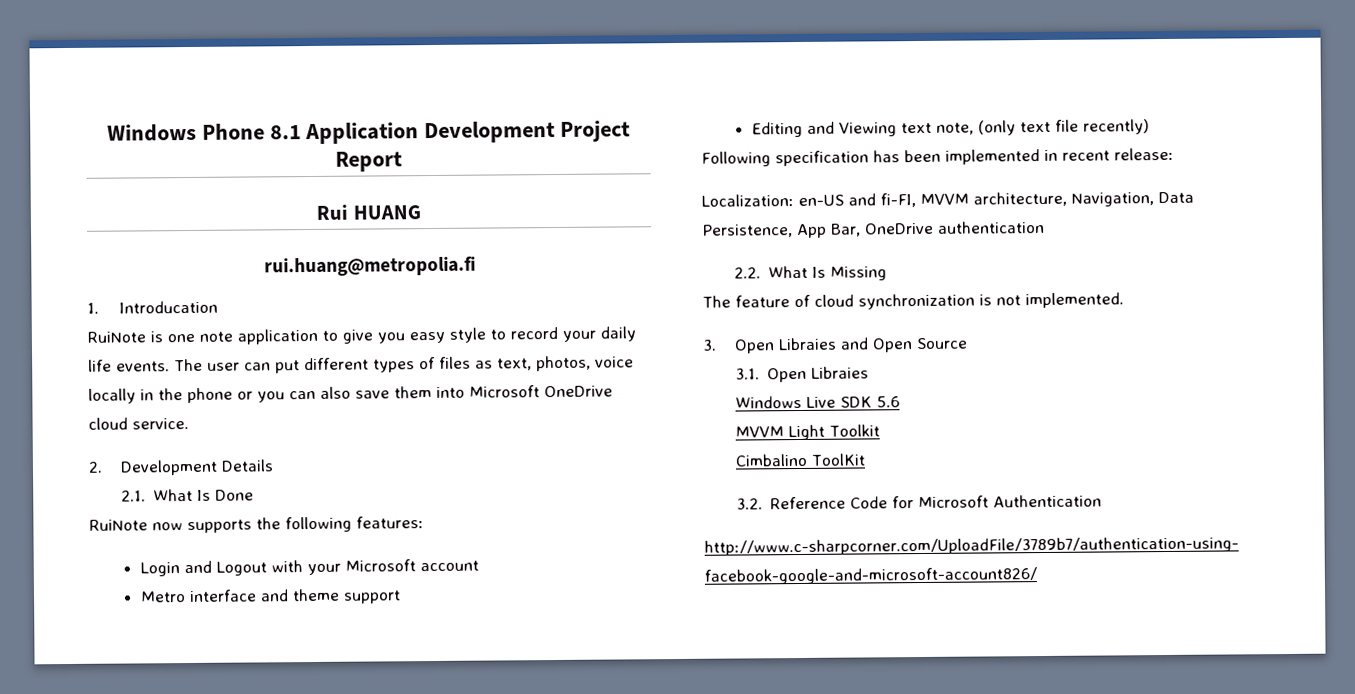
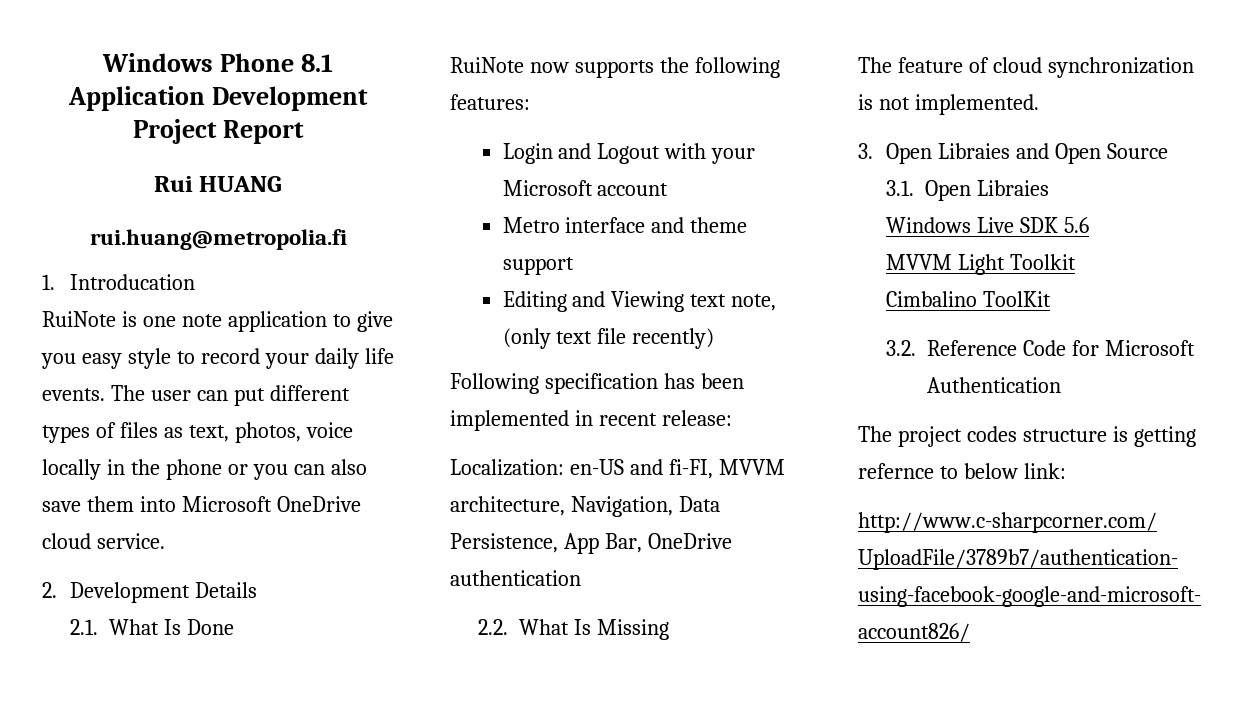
(1103, 501) none -> [858,426,1196,447] [858,463,1066,479] // The project codes structure is getting refernce to below link:

